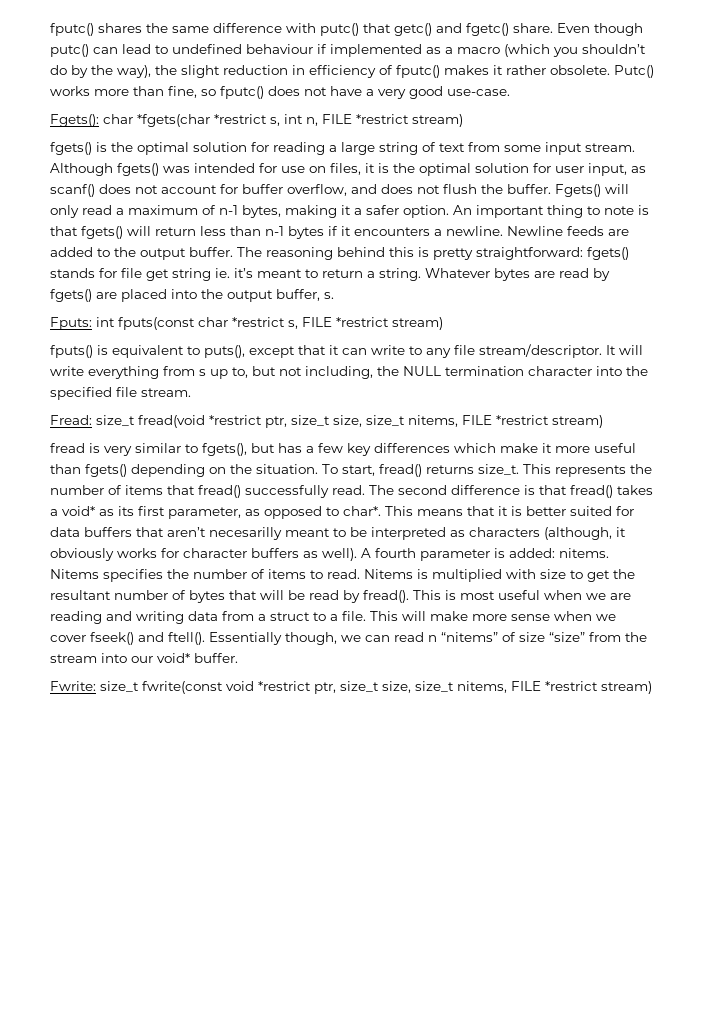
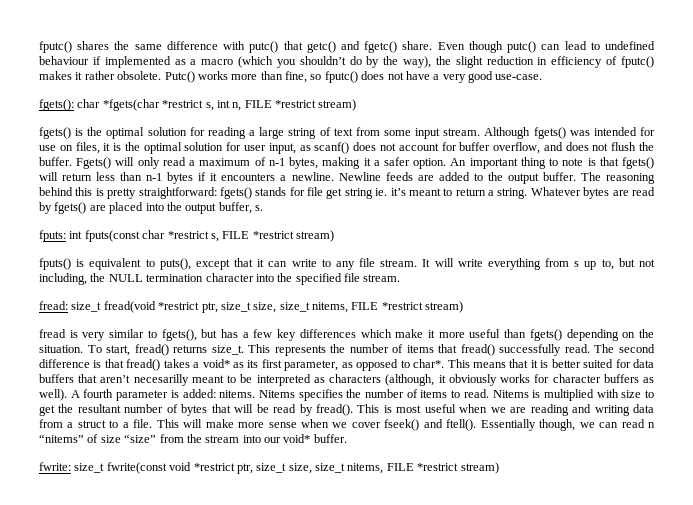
[50,114,99,127] Fgets(): -> [39,99,74,111] fgets():
[50,317,92,330] Fputs: -> [39,230,66,242] fputs:
[479,344,602,358] stream/descriptor. -> [380,259,418,267] stream.
[50,415,92,425] Fread: -> [39,301,68,310] fread:
[50,681,96,691] Fwrite: -> [39,462,71,471] fwrite:

